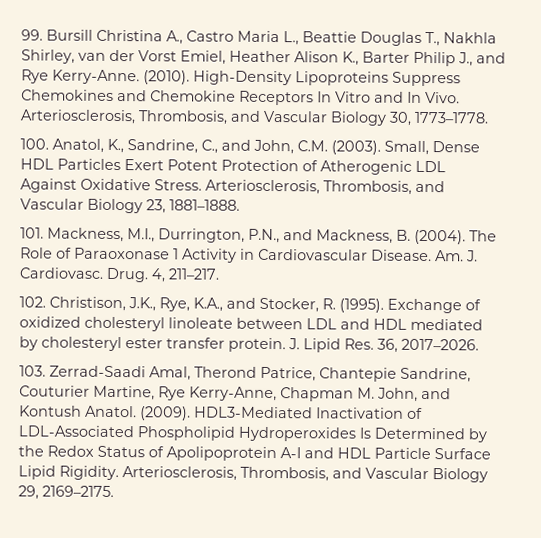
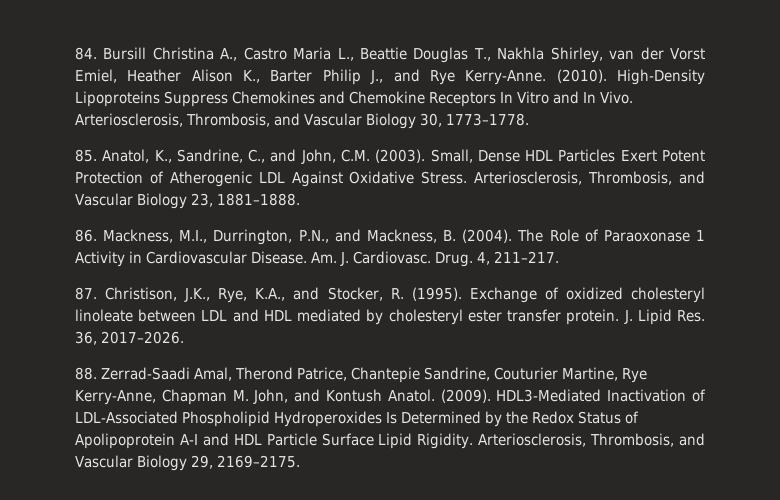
[21,29,43,41] 99. -> [75,47,97,60] 84.
[20,138,49,150] 100. -> [75,149,97,162] 85.
[20,227,44,239] 101. -> [75,229,97,242] 86.
[19,296,46,308] 102. -> [75,287,97,300] 87.
[19,365,46,377] 103. -> [75,367,97,380] 88.

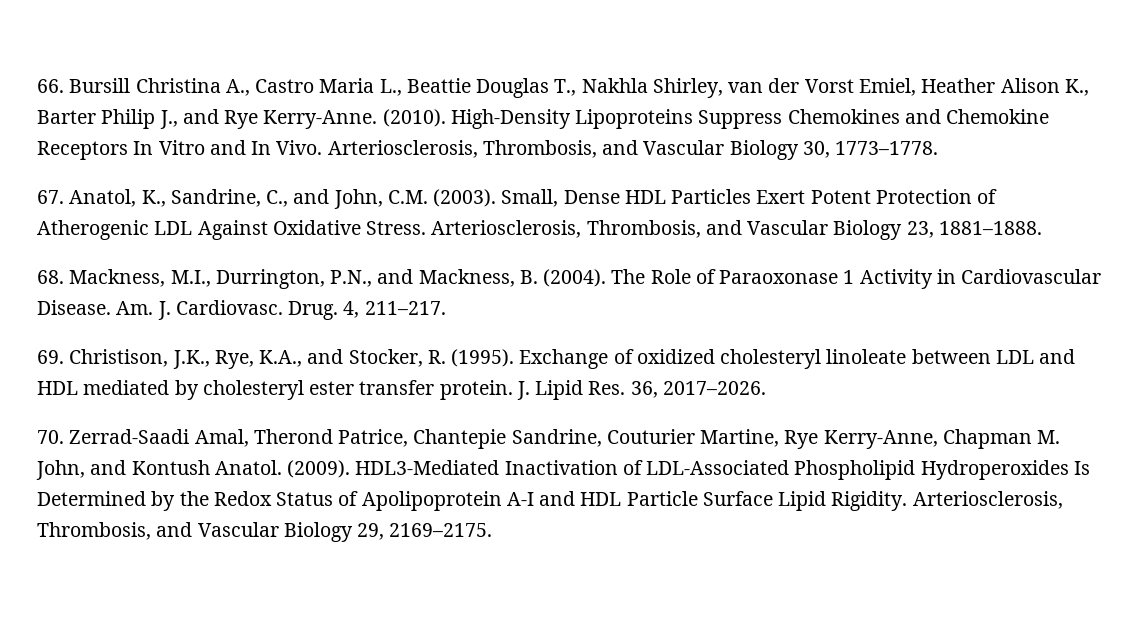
[75,47,97,60] 84. -> [37,79,64,93] 66.
[75,149,97,162] 85. -> [37,190,64,204] 67.
[75,229,97,242] 86. -> [37,270,64,284] 68.
[75,287,97,300] 87. -> [37,350,64,364] 69.
[75,367,97,380] 88. -> [37,430,64,444] 70.

